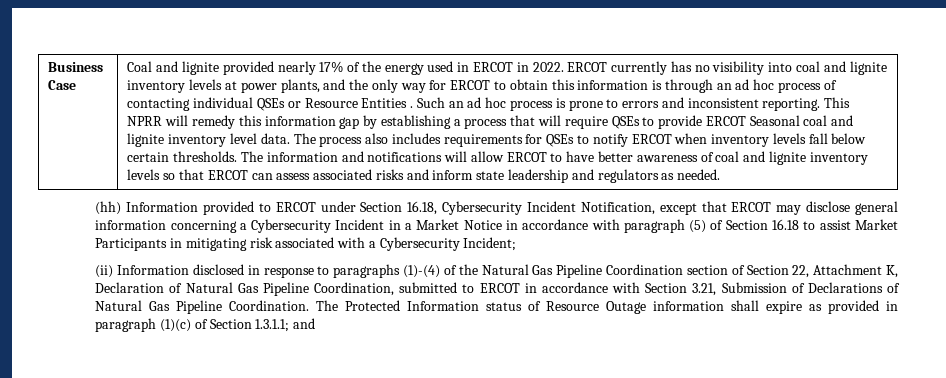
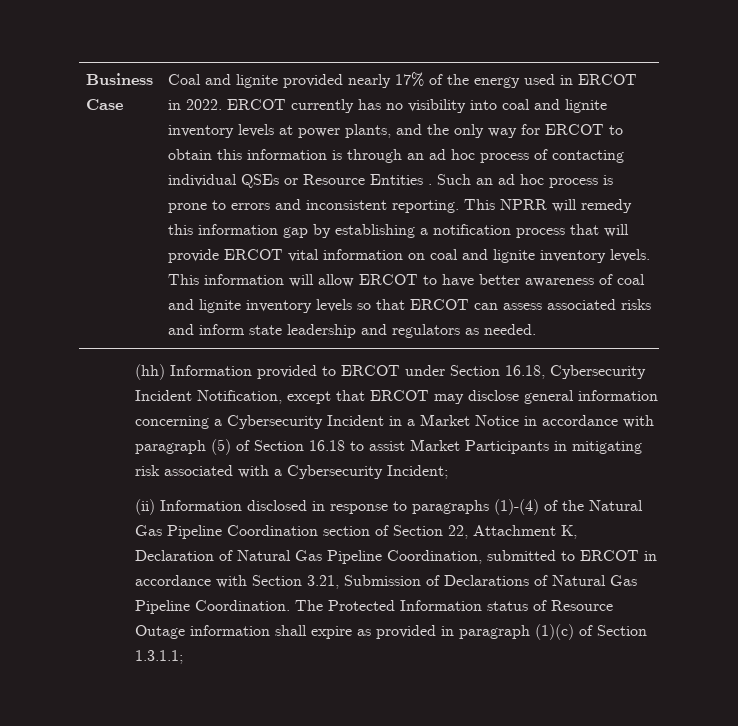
(461, 122) none -> [432,224,511,235] notification
[564,115,854,129] [127,133,867,147] [127,151,443,162] require QSEs to provide ERCOT Seasonal coal and lignite inventory level data. The process also includes requirements for QSEs to notify ERCOT when inventory levels fall below certain thresholds. The information and notifications -> [167,249,650,263] [167,274,284,285] provide ERCOT vital information on coal and lignite inventory levels. This information
[293,318,316,329] and -> (184, 657) none

